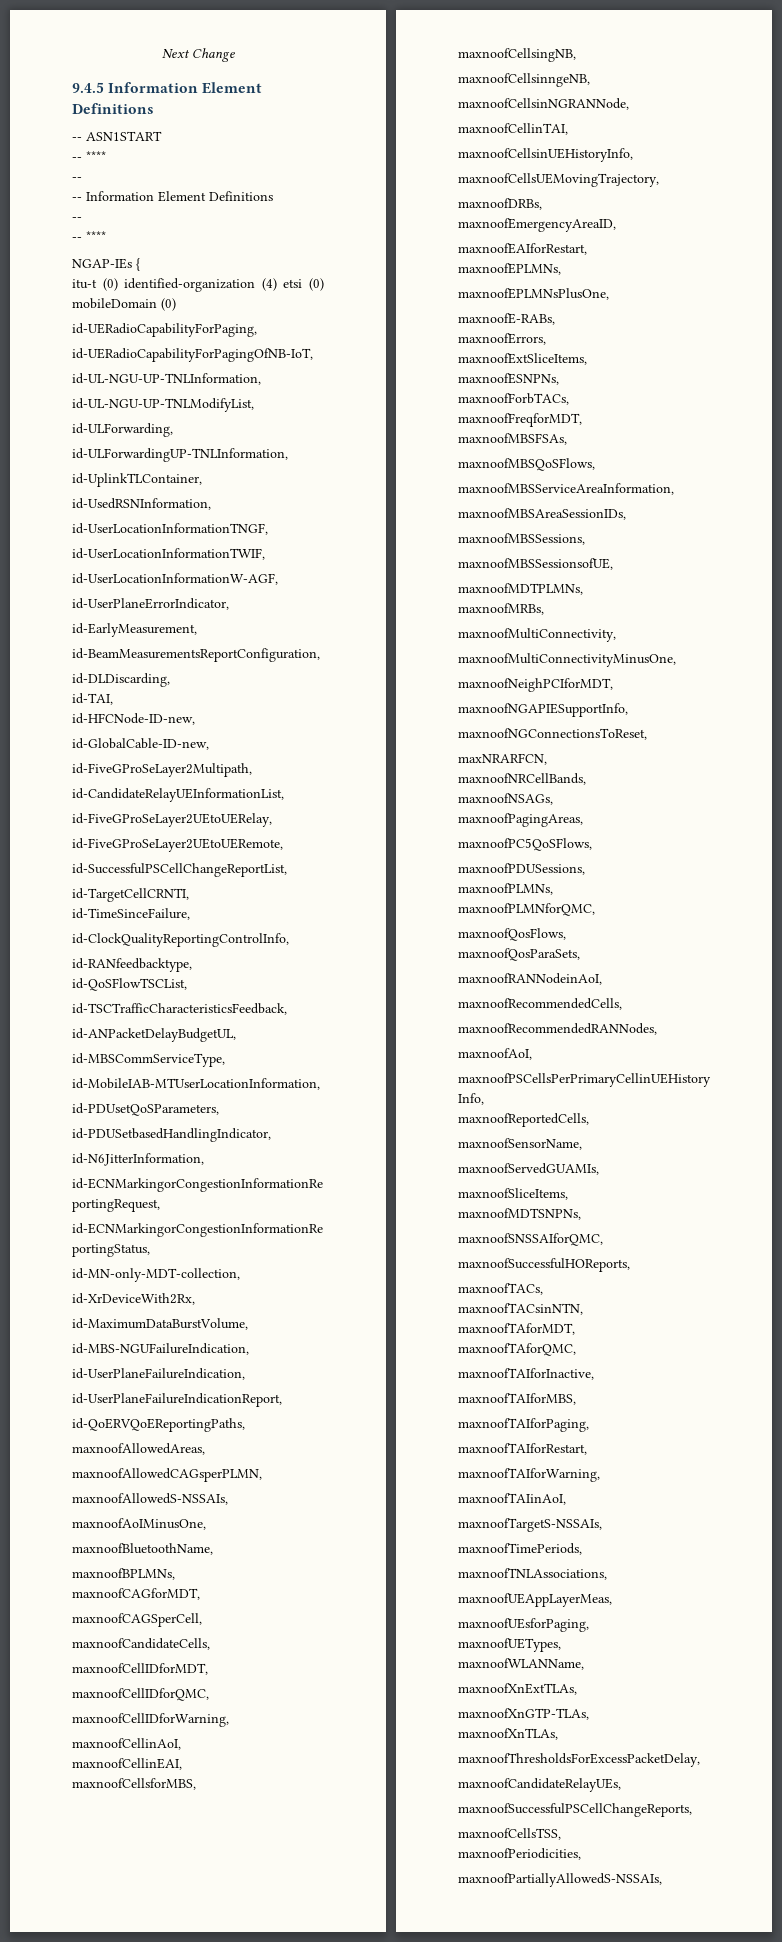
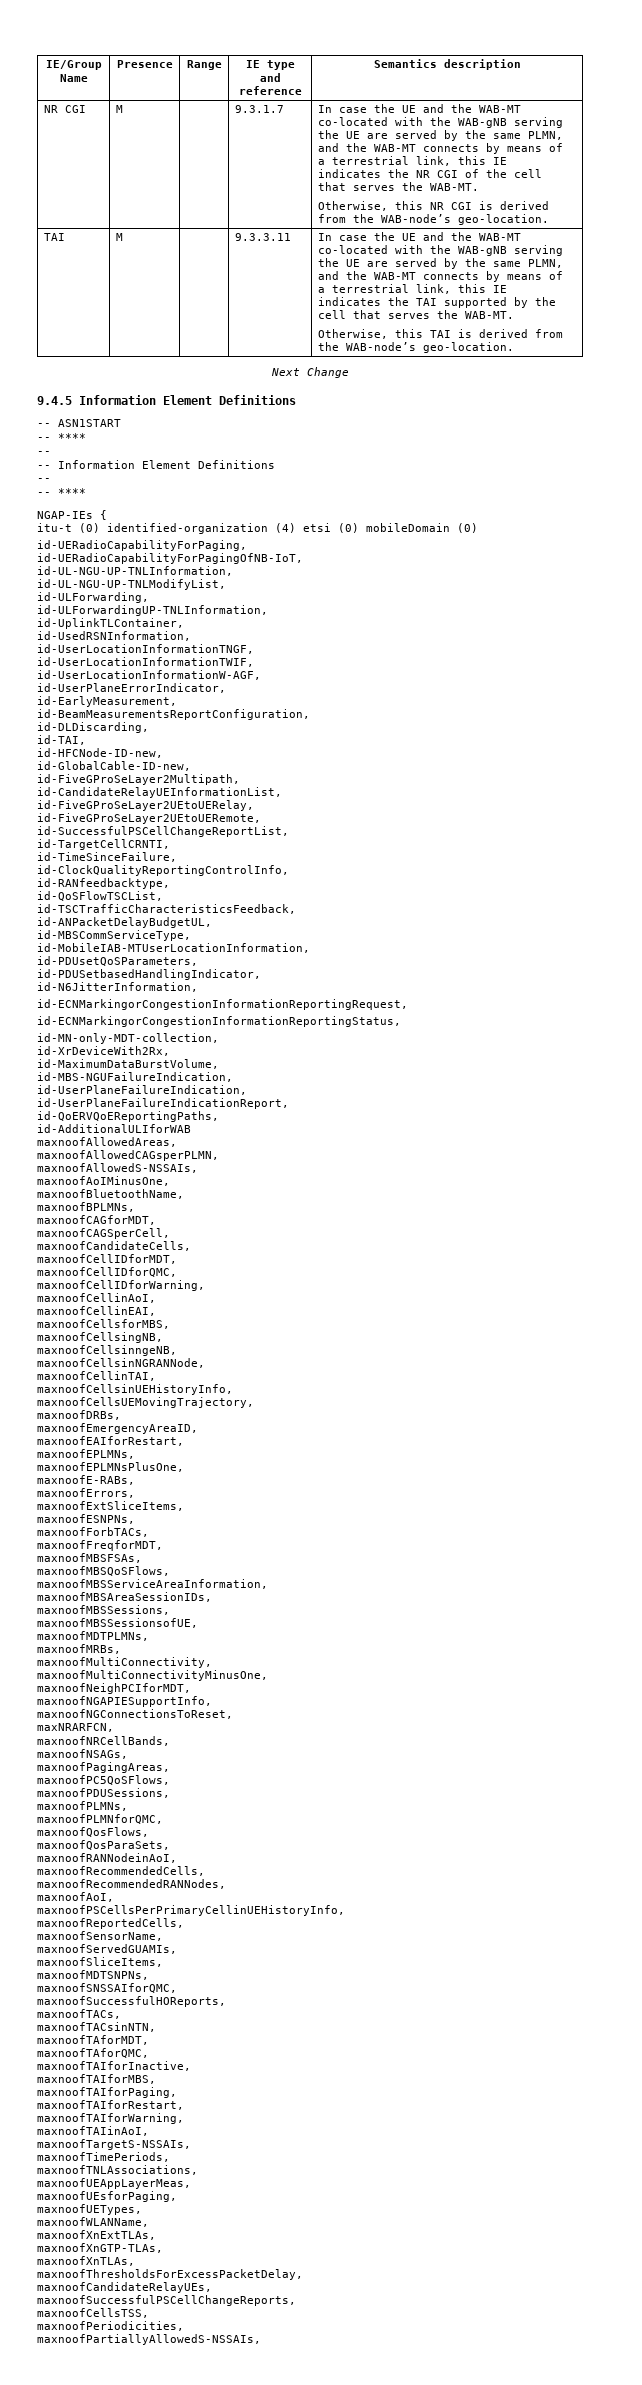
(161, 53) none -> [45,60,102,70] [59,74,88,82] [116,60,173,68] [186,60,222,70] [245,60,295,70] [259,73,281,82] [238,86,302,95] [373,59,521,70] [43,105,86,113] [115,105,123,113] [234,105,284,113] [317,104,521,113] [317,117,563,128] [317,130,563,141] [317,143,563,154] [317,156,507,166] [317,169,542,178] [317,182,479,191] [317,201,549,211] [317,214,549,225] [43,233,65,241] [115,233,123,241] [234,233,291,241] [317,232,521,241] [317,245,563,256] [317,258,563,269] [317,271,563,282] [317,284,507,294] [317,297,556,308] [317,310,514,319] [317,329,563,339] [317,342,514,353] IE/Group Name | Presence | Range | IE type and reference | Semantics description // NR CGI | M | | 9.3.1.7 | In case the UE and the WAB-MT co-located with the WAB-gNB serving the UE are served by the same PLMN, and the WAB-MT connects by means of a terrestrial link, this IE indicates the NR CGI of the cell that serves the WAB-MT. // Otherwise, this NR CGI is derived from the WAB-node’s geo-location. // TAI | M | | 9.3.3.11 | In case the UE and the WAB-MT co-located with the WAB-gNB serving the UE are served by the same PLMN, and the WAB-MT connects by means of a terrestrial link, this IE indicates the TAI supported by the cell that serves the WAB-MT. // Otherwise, this TAI is derived from the WAB-node’s geo-location. //
(245, 1425) none -> [37,1124,191,1133] // id-AdditionalULIforWAB

